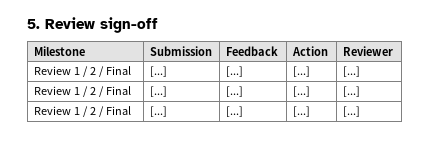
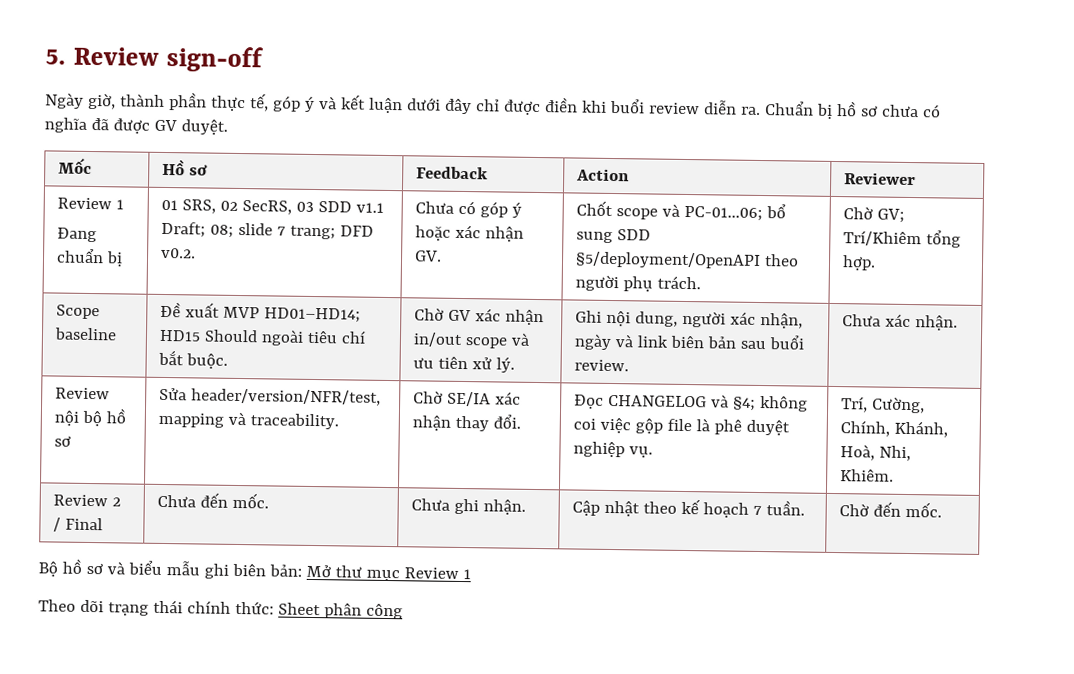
[33,46,85,56] [149,46,212,56] // Milestone | Submission -> [45,92,941,119] [44,117,228,135] [57,157,92,174] [161,158,208,176] // Ngày giờ, thành phần thực tế, góp ý và kết luận dưới đây chỉ được điền khi buổi review diễn ra. Chuẩn bị hồ sơ chưa có nghĩa đã được GV duyệt. // Mốc | Hồ sơ
[82,66,131,77] [149,66,167,77] [225,66,243,77] [292,66,310,77] [342,66,360,77] [33,86,131,97] [149,86,167,97] [225,86,243,97] [292,86,310,97] [342,86,360,97] [33,106,131,117] [149,106,167,117] [225,106,243,117] [292,106,310,117] [342,106,360,117] / 2 / Final | [...] | [...] | [...] | [...] // Review 1 / 2 / Final | [...] | [...] | [...] | [...] // Review 1 / 2 / Final | [...] | [...] | [...] | [...] -> [56,227,97,243] [55,248,123,267] [160,199,384,215] [160,221,374,240] [160,247,196,259] [414,200,522,218] [414,224,524,242] [414,250,442,262] [575,200,786,222] [575,229,651,244] [574,251,799,269] [574,274,701,292] [842,206,905,223] [842,230,961,248] [841,255,876,271] [55,304,100,320] [53,327,117,341] [159,301,361,323] [158,329,366,346] [157,349,228,369] [413,307,544,326] [412,332,530,349] [412,356,515,373] [574,310,803,329] [573,333,805,350] [573,359,629,372] [841,313,958,331] [54,387,110,400] [53,408,127,427] [53,435,71,447] [158,387,381,406] [157,411,339,430] [412,390,521,407] [411,414,521,432] [573,394,808,412] [572,417,790,436] [572,441,653,458] [840,396,925,414] [839,420,948,438] [839,444,911,462] [839,469,894,482] [52,494,121,507] [52,517,103,532] [156,492,269,509] [410,498,526,515] [571,498,805,518] [838,501,942,518] [38,558,471,582] [38,599,403,620] // Đang chuẩn bị | 01 SRS, 02 SecRS, 03 SDD v1.1 Draft; 08; slide 7 trang; DFD v0.2. | Chưa có góp ý hoặc xác nhận GV. | Chốt scope và PC-01…06; bổ sung SDD §5/deployment/OpenAPI theo người phụ trách. | Chờ GV; Trí/Khiêm tổng hợp. // Scope baseline | Đề xuất MVP HD01–HD14; HD15 Should ngoài tiêu chí bắt buộc. | Chờ GV xác nhận in/out scope và ưu tiên xử lý. | Ghi nội dung, người xác nhận, ngày và link biên bản sau buổi review. | Chưa xác nhận. // Review nội bộ hồ sơ | Sửa header/version/NFR/test, mapping và traceability. | Chờ SE/IA xác nhận thay đổi. | Đọc CHANGELOG và §4; không coi việc gộp file là phê duyệt nghiệp vụ. | Trí, Cường, Chính, Khánh, Hoà, Nhi, Khiêm. // Review 2 / Final | Chưa đến mốc. | Chưa ghi nhận. | Cập nhật theo kế hoạch 7 tuần. | Chờ đến mốc. // Bộ hồ sơ và biểu mẫu ghi biên bản: Mở thư mục Review 1 // Theo dõi trạng thái chính thức: Sheet phân công

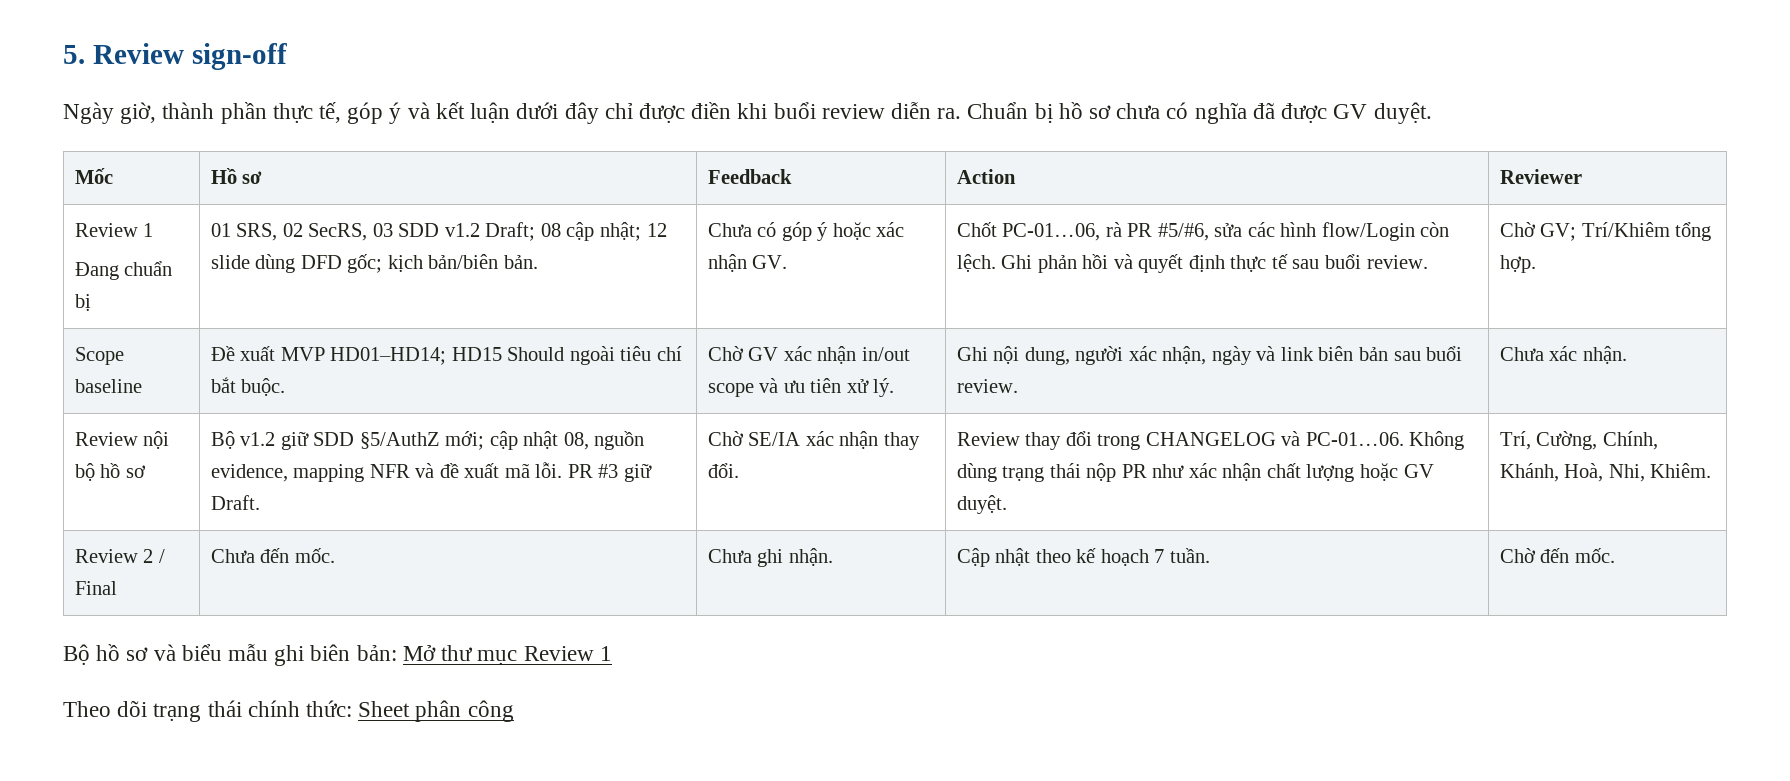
[355,202,384,213] [160,221,374,240] [160,247,196,259] v1.1 Draft; 08; slide 7 trang; DFD v0.2. -> [444,222,667,241] [210,254,538,273] v1.2 Draft; 08 cập nhật; 12 slide dùng DFD gốc; kịch bản/biên bản.
[615,203,786,222] [575,229,651,244] [574,251,799,269] [574,274,701,292] scope và PC-01…06; bổ sung SDD §5/deployment/OpenAPI theo người phụ trách. -> [1002,222,1450,241] [956,254,1428,273] PC-01…06, rà PR #5/#6, sửa các hình flow/Login còn lệch. Ghi phản hồi và quyết định thực tế sau buổi review.
[158,387,381,406] [157,411,339,430] Sửa header/version/NFR/test, mapping và traceability. -> [210,431,645,450] [210,462,653,482] [210,495,260,510] Bộ v1.2 giữ SDD §5/AuthZ mới; cập nhật 08, nguồn evidence, mapping NFR và đề xuất mã lỗi. PR #3 giữ Draft.
[573,394,808,412] [572,417,790,436] [572,441,653,458] Đọc CHANGELOG và §4; không coi việc gộp file là phê duyệt nghiệp vụ. -> [956,431,1465,450] [956,463,1434,482] [956,495,1007,514] Review thay đổi trong CHANGELOG và PC-01…06. Không dùng trạng thái nộp PR như xác nhận chất lượng hoặc GV duyệt.

